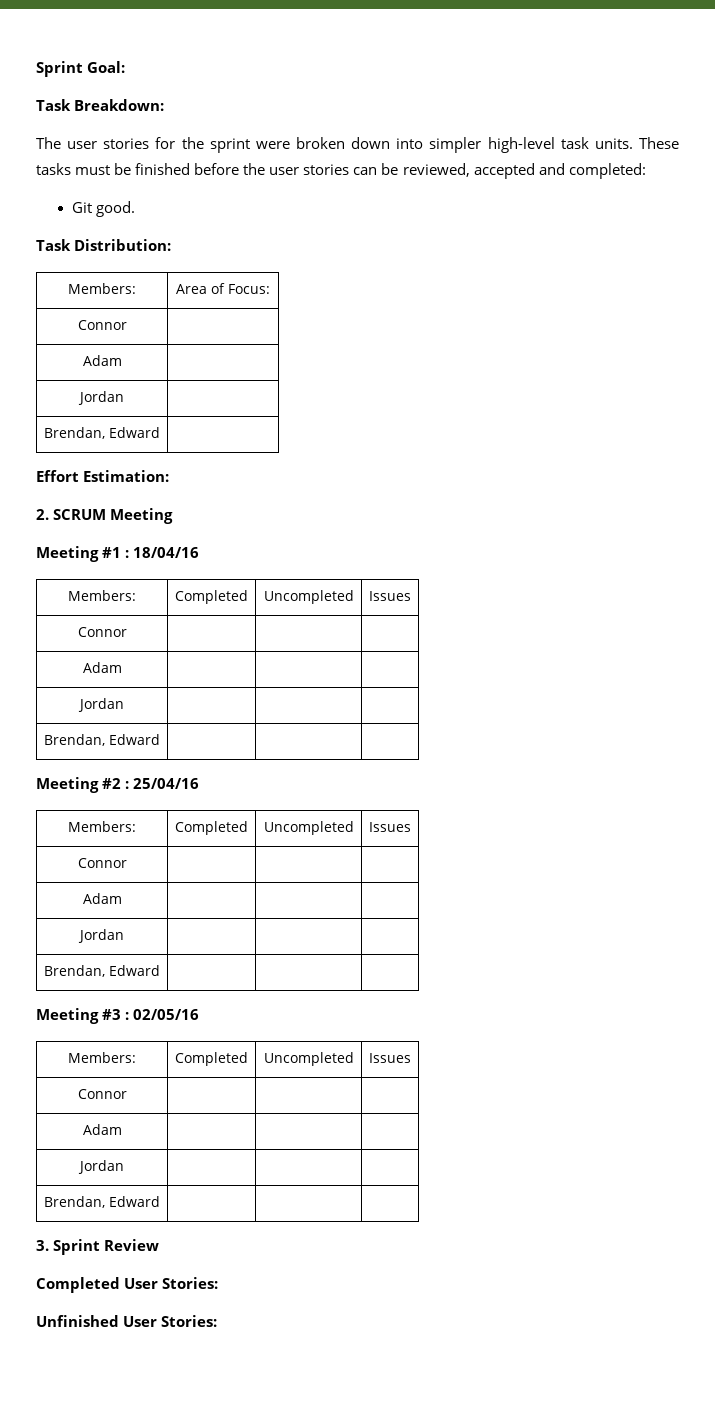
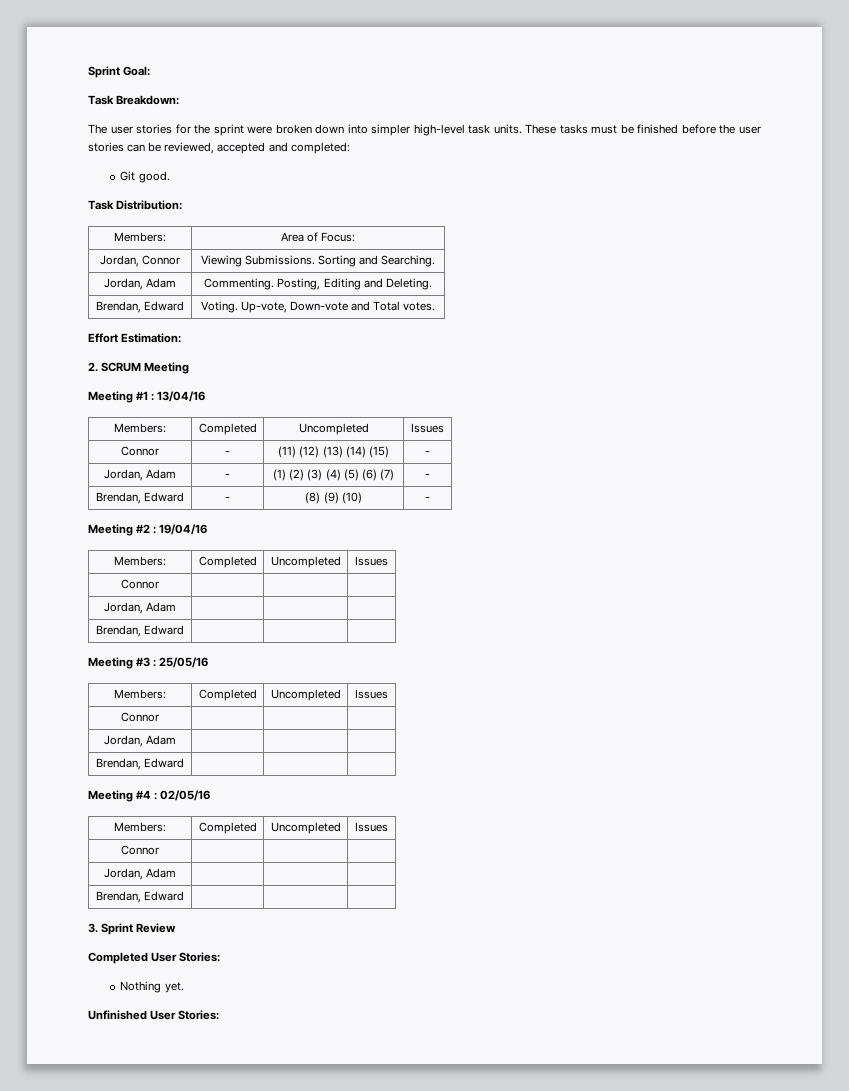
[77,320,127,330] [82,355,122,366] [78,391,124,405] [44,427,160,439] Connor | // Adam | // Jordan | // Brendan, Edward | -> [99,255,181,267] [200,255,436,267] [103,278,177,290] [204,278,432,290] [95,301,185,313] [200,301,436,313] Jordan, Connor | Viewing Submissions. Sorting and Searching. // Jordan, Adam | Commenting. Posting, Editing and Deleting. // Brendan, Edward | Voting. Up-vote, Down-vote and Total votes.
[133,547,200,558] [68,590,136,601] [175,590,248,604] [263,590,354,604] [369,591,411,601] [77,627,127,637] [82,662,122,673] [78,698,124,712] [44,734,160,746] [36,777,200,793] [68,821,136,832] [175,821,248,835] [263,821,354,835] [369,822,411,832] [77,858,127,868] [82,893,122,904] [78,929,124,943] [44,965,160,977] [36,1008,122,1024] 18/04/16 // Members: | Completed | Uncompleted | Issues // Connor | | | // Adam | | | // Jordan | | | // Brendan, Edward | | | // Meeting #2 : 25/04/16 // Members: | Completed | Uncompleted | Issues // Connor | | | // Adam | | | // Jordan | | | // Brendan, Edward | | | // Meeting #3 -> [157,391,206,402] [114,423,166,433] [198,423,257,435] [298,423,369,435] [411,423,444,433] [121,446,159,456] [225,451,230,455] [278,446,389,458] [425,451,430,455] [103,469,177,481] [225,474,230,478] [273,469,394,481] [425,474,430,478] [95,492,185,504] [225,497,230,501] [305,492,362,504] [425,497,430,501] [88,524,208,536] [114,556,166,566] [198,556,257,568] [270,556,341,568] [355,556,388,566] [121,579,159,589] [103,602,177,614] [95,625,185,637] [88,657,209,669] [114,689,166,699] [198,689,257,701] [270,689,341,701] [355,689,388,699] [121,712,159,722] [103,735,177,747] [95,758,185,770] [88,790,152,802] 13/04/16 // Members: | Completed | Uncompleted | Issues // Connor | - | (11) (12) (13) (14) (15) | - // Jordan, Adam | - | (1) (2) (3) (4) (5) (6) (7) | - // Brendan, Edward | - | (8) (9) (10) | - // Meeting #2 : 19/04/16 // Members: | Completed | Uncompleted | Issues // Connor | | | // Jordan, Adam | | | // Brendan, Edward | | | // Meeting #3 : 25/05/16 // Members: | Completed | Uncompleted | Issues // Connor | | | // Jordan, Adam | | | // Brendan, Edward | | | // Meeting #4
[82,1124,122,1135] [78,1160,124,1174] Adam | | | // Jordan | | | -> [103,868,177,880] Jordan, Adam | | |
(219, 1283) none -> [120,981,184,993] // Nothing yet.

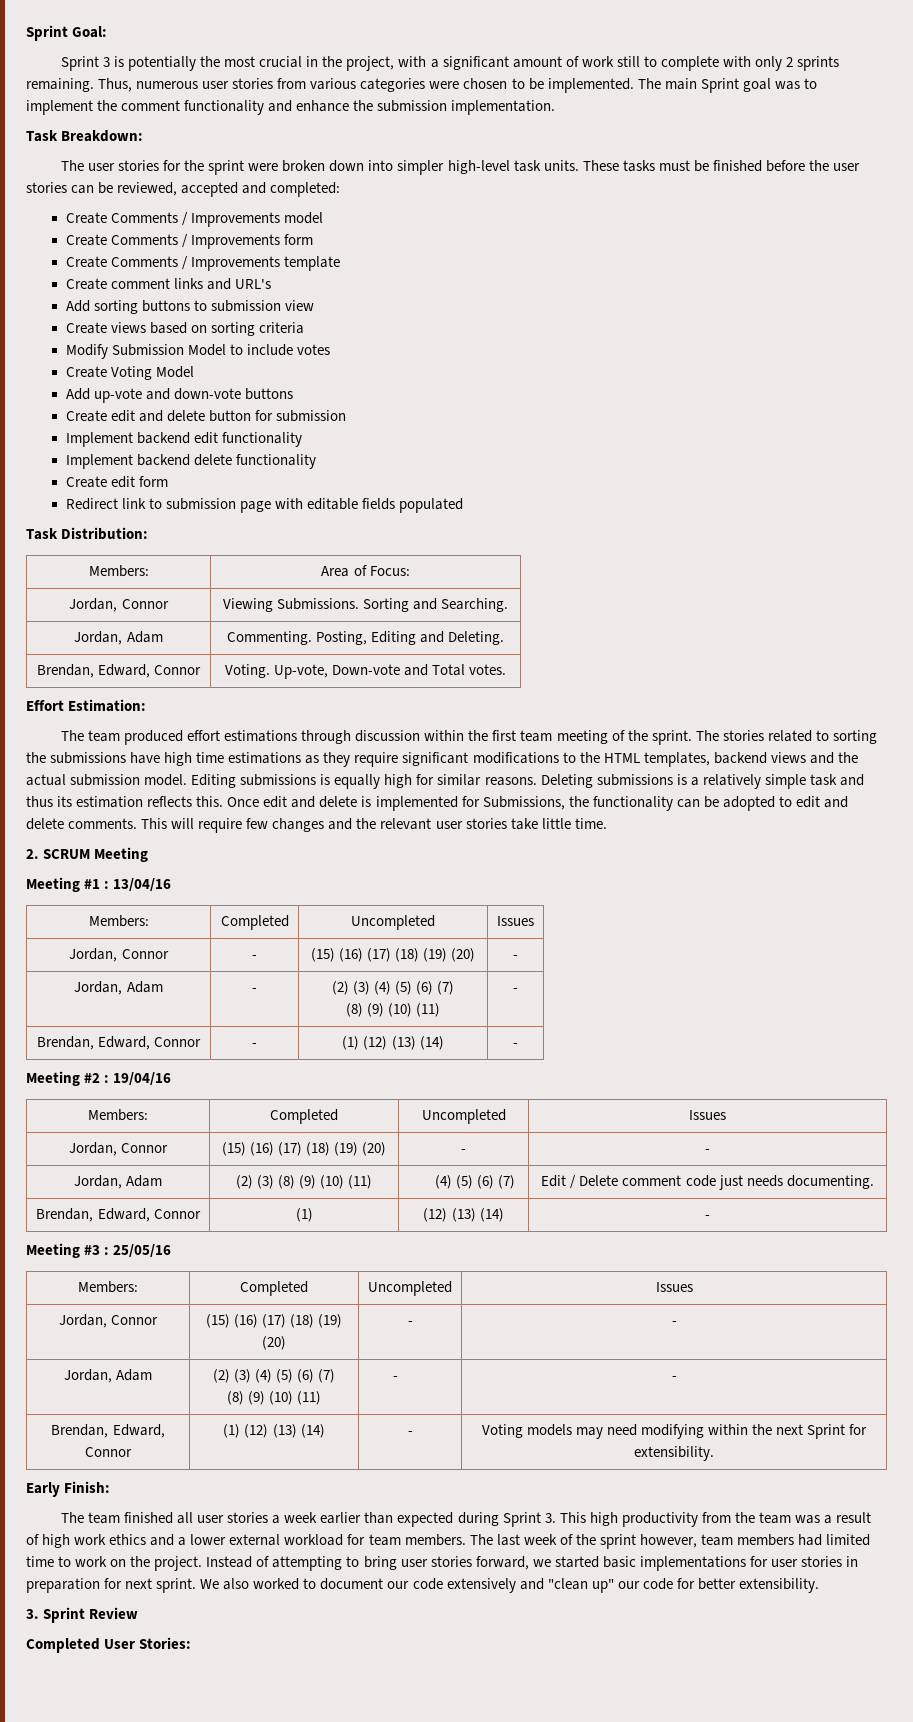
(151, 71) none -> [60,56,840,71] [26,78,817,93] [26,100,556,115] // Sprint 3 is potentially the most crucial in the project, with a significant amount of work still to complete with only 2 sprints remaining. Thus, numerous user stories from various categories were chosen to be implemented. The main Sprint goal was to implement the comment functionality and enhance the submission implementation.
[120,171,170,183] Git good. -> [65,212,323,227] [65,234,313,249] [65,256,340,271] [65,278,271,290] [65,300,314,314] [65,322,304,336] [65,344,330,359] [65,366,194,380] [65,388,293,403] [65,410,346,422] [65,432,302,447] [65,454,316,469] [65,476,168,488] [65,498,463,513] Create Comments / Improvements model // Create Comments / Improvements form // Create Comments / Improvements template // Create comment links and URL's // Add sorting buttons to submission view // Create views based on sorting criteria // Modify Submission Model to include votes // Create Voting Model // Add up-vote and down-vote buttons // Create edit and delete button for submission // Implement backend edit functionality // Implement backend delete functionality // Create edit form // Redirect link to submission page with editable fields populated
[144,301,185,311] Edward -> [98,664,202,678] Edward, Connor
(182, 338) none -> [60,730,877,745] [26,752,858,767] [26,774,864,789] [26,796,848,811] [26,818,607,833] // The team produced effort estimations through discussion within the first team meeting of the sprint. The stories related to sorting the submissions have high time estimations as they require significant modifications to the HTML templates, backend views and the actual submission model. Editing submissions is equally high for similar reasons. Deleting submissions is a relatively simple task and thus its estimation reflects this. Once edit and delete is implemented for Submissions, the functionality can be adopted to edit and delete comments. This will require few changes and the relevant user stories take little time.
[121,446,159,456] [225,451,230,455] [278,446,389,458] Connor | - | (11) (12) (13) (14) (15) -> [69,948,169,962] [252,955,257,959] [310,948,476,962] Jordan, Connor | - | (15) (16) (17) (18) (19) (20)
[273,469,394,481] [425,474,430,478] [95,492,185,504] [225,497,230,501] [305,492,362,504] (1) (2) (3) (4) (5) (6) (7) | - // Brendan, Edward | - | (8) (9) (10) -> [331,981,455,995] [345,1003,441,1017] [513,988,518,992] [36,1036,202,1050] [252,1043,257,1047] [342,1036,444,1050] (2) (3) (4) (5) (6) (7) // (8) (9) (10) (11) | - // Brendan, Edward, Connor | - | (1) (12) (13) (14)
[121,579,159,589] [103,602,177,614] [95,625,185,637] Connor | | | // Jordan, Adam | | | // Brendan, Edward | | | -> [68,1142,169,1156] [221,1142,387,1156] [461,1149,466,1153] [705,1149,710,1153] [73,1175,163,1189] [235,1175,373,1189] [434,1175,515,1189] [541,1175,874,1190] [36,1208,201,1222] [295,1208,313,1222] [423,1208,504,1222] [705,1215,710,1219] Jordan, Connor | (15) (16) (17) (18) (19) (20) | - | - // Jordan, Adam | (2) (3) (8) (9) (10) (11) | (4) (5) (6) (7) | Edit / Delete comment code just needs documenting. // Brendan, Edward, Connor | (1) | (12) (13) (14) | -
[121,712,159,722] [103,735,177,747] [95,758,185,770] [88,790,211,802] [114,822,166,832] [198,822,257,834] [270,822,341,834] [355,822,388,832] [121,845,159,855] [103,868,177,880] [95,891,185,903] Connor | | | // Jordan, Adam | | | // Brendan, Edward | | | // Meeting #4 : 02/05/16 // Members: | Completed | Uncompleted | Issues // Connor | | | // Jordan, Adam | | | // Brendan, Edward | | | -> [58,1314,159,1328] [205,1314,343,1328] [262,1336,286,1350] [407,1321,413,1325] [671,1321,677,1325] [63,1369,153,1383] [212,1369,336,1383] [226,1391,322,1405] [392,1376,398,1380] [671,1376,677,1380] [51,1424,165,1438] [85,1447,132,1457] [223,1424,325,1438] [407,1431,413,1435] [481,1424,868,1439] [634,1446,714,1461] [26,1481,111,1497] [60,1512,872,1527] [26,1534,871,1549] [26,1556,859,1571] [26,1578,819,1593] Jordan, Connor | (15) (16) (17) (18) (19) (20) | - | - // Jordan, Adam | (2) (3) (4) (5) (6) (7) // (8) (9) (10) (11) | - | - // Brendan, Edward, Connor | (1) (12) (13) (14) | - | Voting models may need modifying within the next Sprint for extensibility. // Early Finish: // The team finished all user stories a week earlier than expected during Sprint 3. This high productivity from the team was a result of high work ethics and a lower external workload for team members. The last week of the sprint however, team members had limited time to work on the project. Instead of attempting to bring user stories forward, we started basic implementations for user stories in preparation for next sprint. We also worked to document our code extensively and "clean up" our code for better extensibility.
[120,981,184,993] [88,1010,220,1020] // Nothing yet. // Unfinished User Stories: -> (192, 1643) none

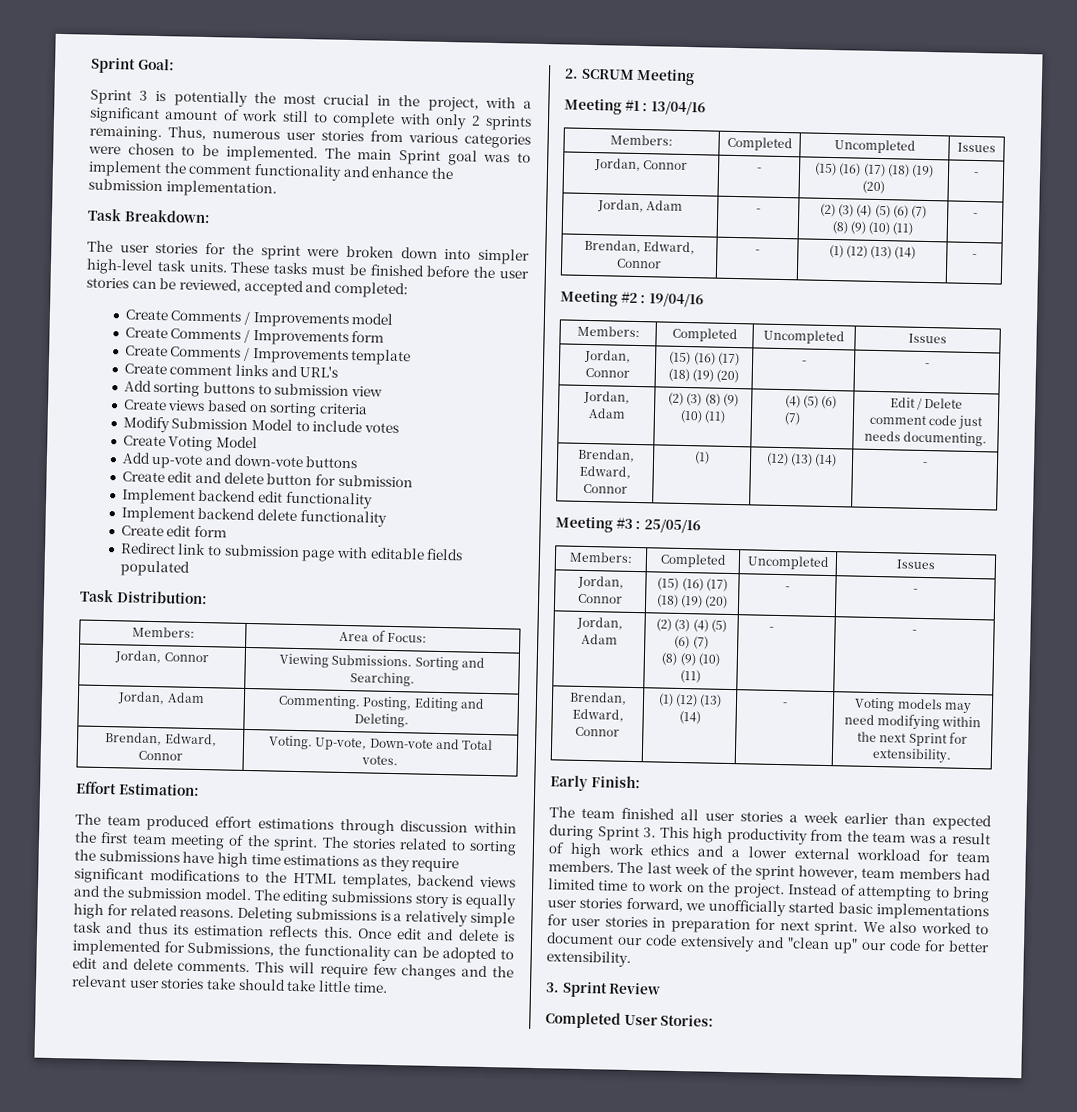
[26,774,66,786] actual -> (125, 892) none
[191,774,317,788] Editing submissions -> [253,889,450,909] The editing submissions story
[437,774,482,786] similar -> [129,904,178,917] related
(538, 824) none -> [237,978,317,992] should take
(551, 1563) none -> [708,899,787,917] unofficially

